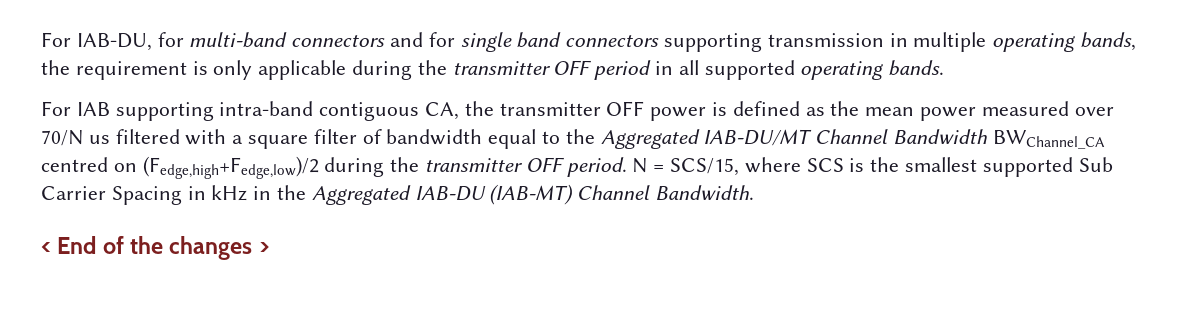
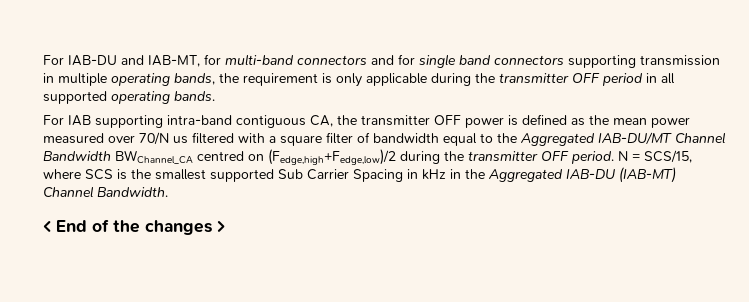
[41,32,152,51] For IAB-DU, -> [43,55,200,67] For IAB-DU and IAB-MT,

